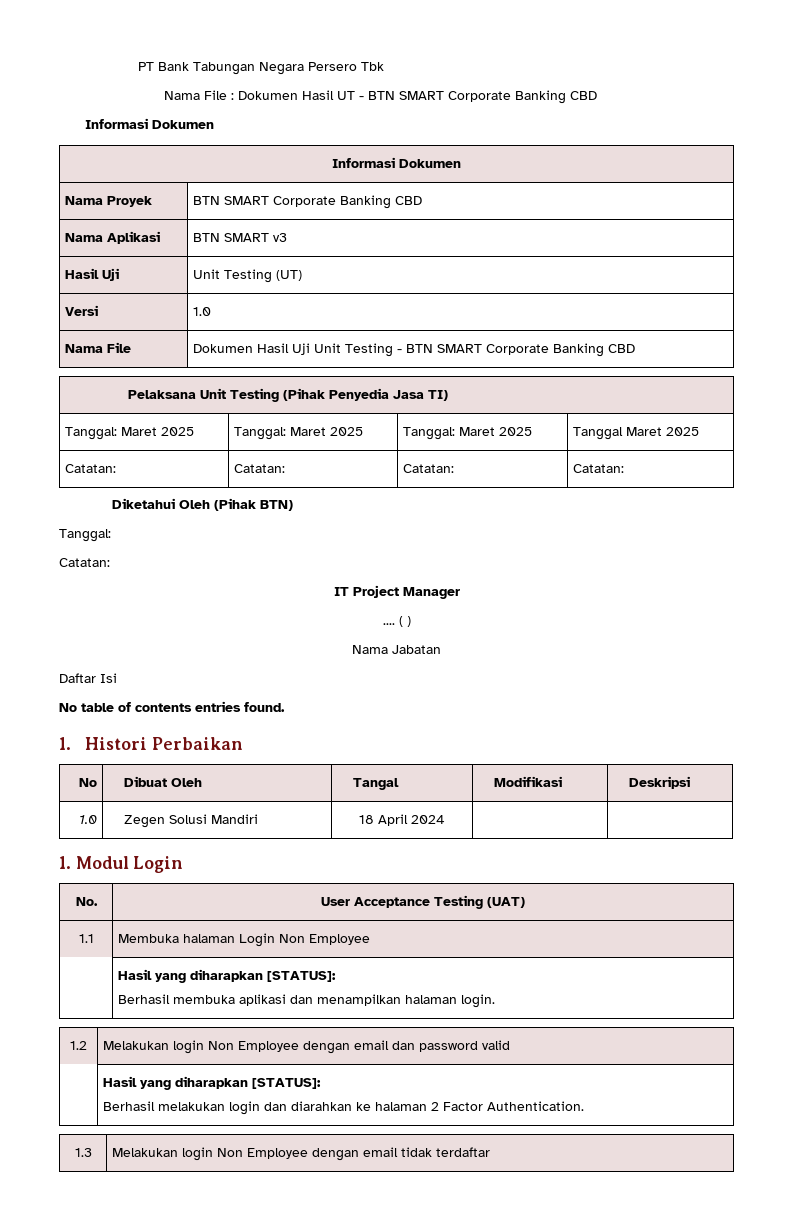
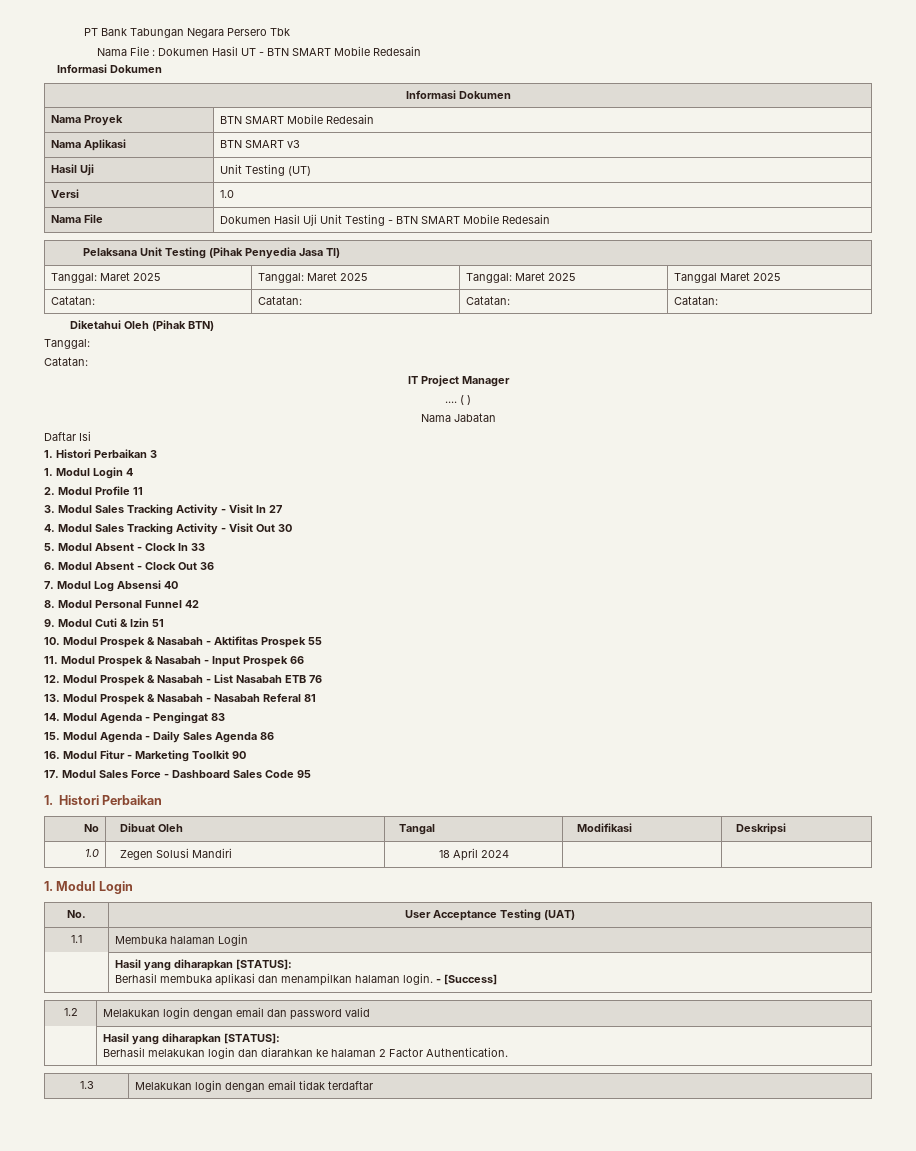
[448,90,598,104] Corporate Banking CBD -> [333,46,421,56] Mobile Redesain
[273,195,423,209] Corporate Banking CBD -> [287,114,375,124] Mobile Redesain
[486,343,636,357] Corporate Banking CBD -> [463,214,551,224] Mobile Redesain
[59,701,285,712] No table of contents entries found. -> [44,449,157,458] [44,467,133,479] [44,486,143,495] [44,504,282,516] [44,523,292,535] [44,543,205,551] [44,562,214,570] [44,580,178,592] [44,600,199,608] [44,618,164,627] [44,636,322,648] [44,656,304,667] [44,674,322,686] [44,693,316,705] [44,712,225,724] [44,731,274,743] [44,750,246,762] [44,770,311,778] 1. Histori Perbaikan 3 // 1. Modul Login 4 // 2. Modul Profile 11 // 3. Modul Sales Tracking Activity - Visit In 27 // 4. Modul Sales Tracking Activity - Visit Out 30 // 5. Modul Absent - Clock In 33 // 6. Modul Absent - Clock Out 36 // 7. Modul Log Absensi 40 // 8. Modul Personal Funnel 42 // 9. Modul Cuti & Izin 51 // 10. Modul Prospek & Nasabah - Aktifitas Prospek 55 // 11. Modul Prospek & Nasabah - Input Prospek 66 // 12. Modul Prospek & Nasabah - List Nasabah ETB 76 // 13. Modul Prospek & Nasabah - Nasabah Referal 81 // 14. Modul Agenda - Pengingat 83 // 15. Modul Agenda - Daily Sales Agenda 86 // 16. Modul Fitur - Marketing Toolkit 90 // 17. Modul Sales Force - Dashboard Sales Code 95
[279,934,371,945] Non Employee -> (249, 940) none
(496, 1001) none -> [436,974,498,985] - [Success]
[208,1041,300,1052] Non Employee -> (191, 1013) none
[217,1148,309,1159] Non Employee -> (223, 1086) none

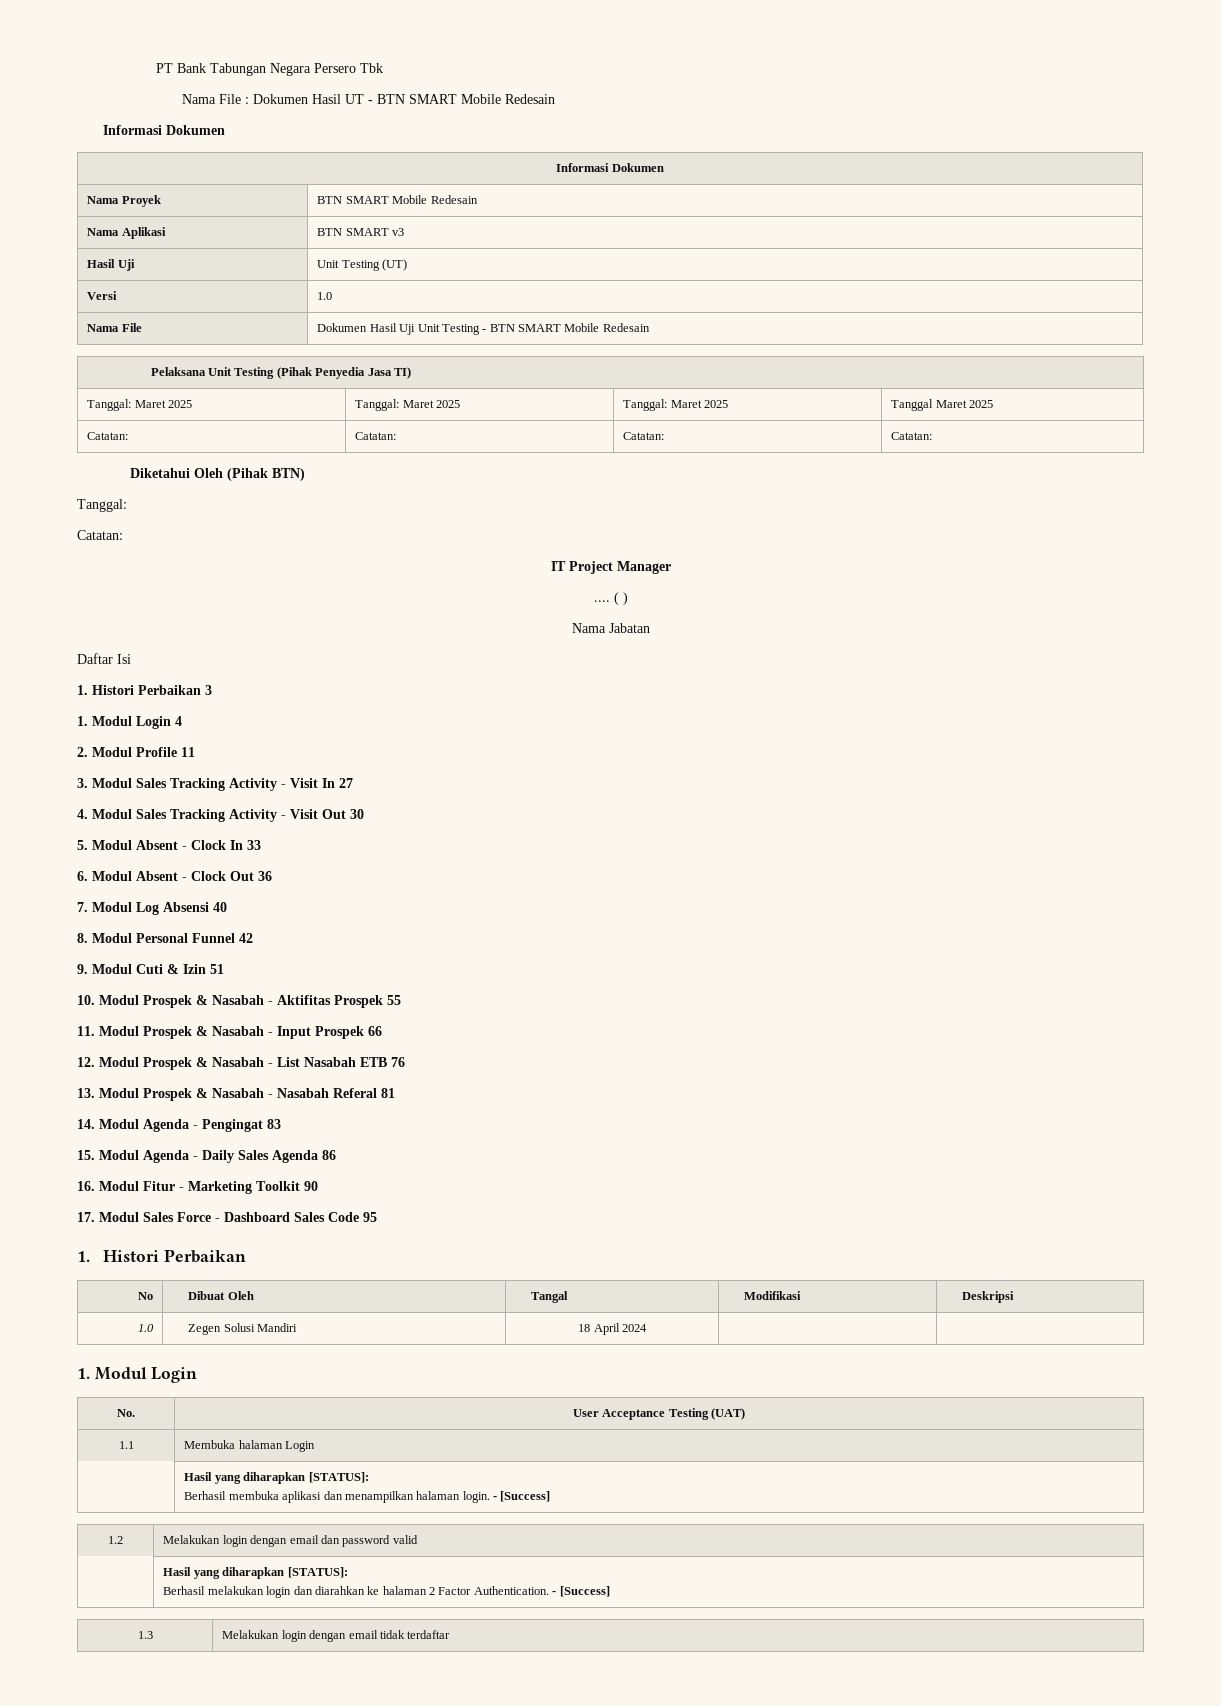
(509, 1052) none -> [552,1586,610,1597] - [Success]

